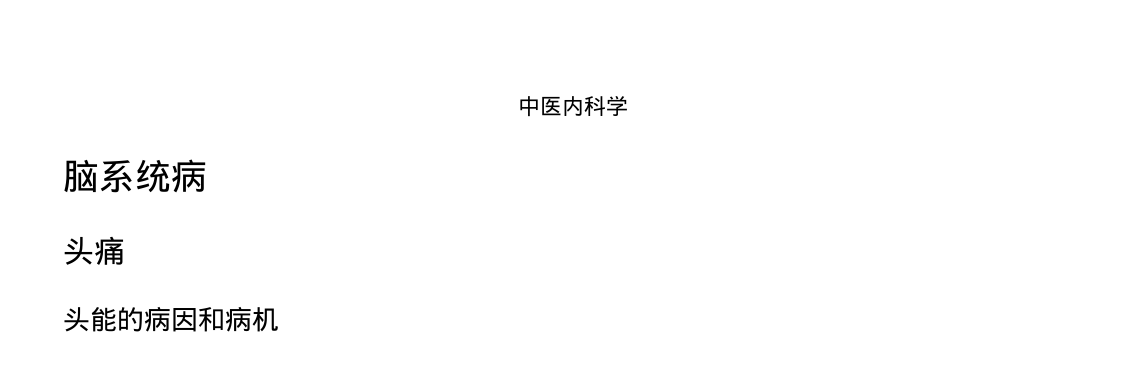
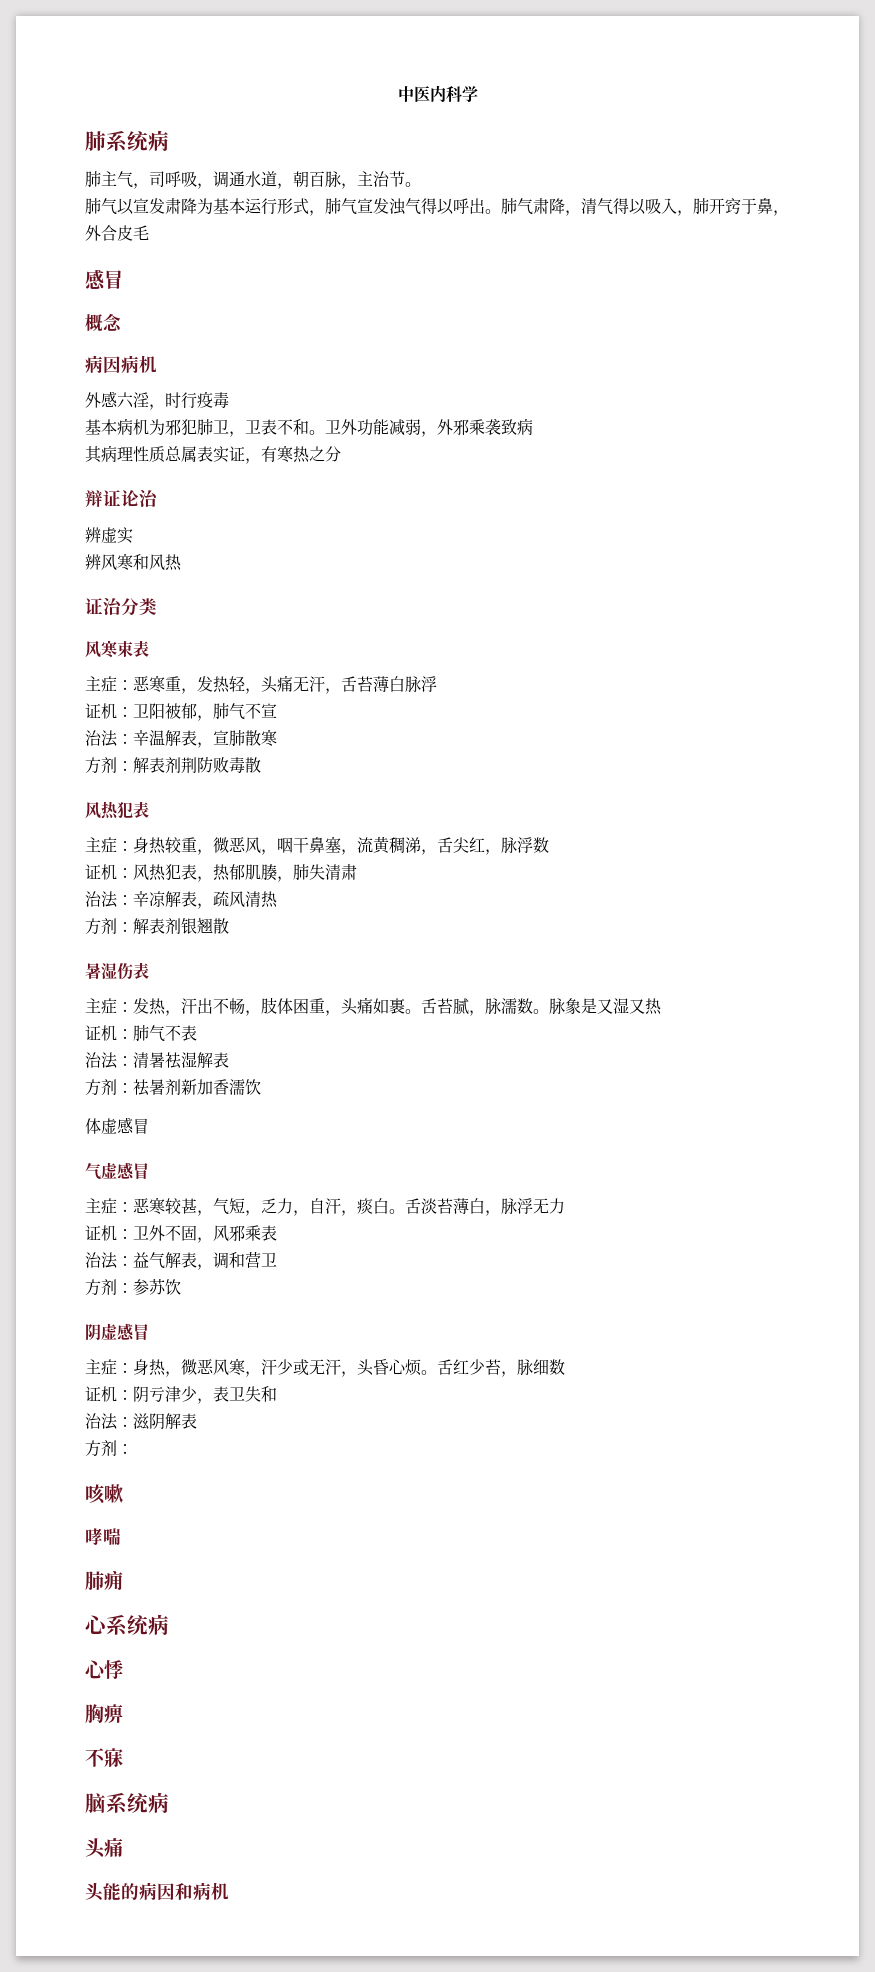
(628, 106) none -> [85,130,169,152] [85,171,421,189] [85,197,789,216] [85,225,149,241] [85,269,123,290] [85,313,122,332] [85,355,157,373] [85,391,229,410] [85,418,533,437] [85,445,341,464] [85,490,158,507] [85,527,133,544] [85,553,182,571] [85,598,157,616] [85,640,149,659] [85,675,437,694] [85,703,277,721] [85,729,277,748] [85,756,261,774] [85,801,149,819] [85,836,549,855] [85,863,357,882] [85,891,278,909] [85,917,229,935] [85,962,149,980] [85,997,662,1016] [85,1025,197,1042] [85,1052,229,1069] [85,1079,261,1096] [85,1117,149,1134] [85,1162,149,1180] [85,1197,565,1216] [85,1225,277,1243] [85,1251,277,1270] [85,1278,181,1296] [85,1323,149,1341] [85,1358,565,1377] [85,1386,277,1404] [85,1413,197,1430] [85,1440,133,1457] [85,1484,123,1504] [85,1528,121,1545] [85,1570,123,1590] [85,1614,169,1636] [85,1660,123,1679] [85,1704,123,1723] [85,1748,123,1767] // 肺系统病 // 肺主气，司呼吸，调通水道，朝百脉，主治节。 // 肺气以宣发肃降为基本运行形式，肺气宣发浊气得以呼出。肺气肃降，清气得以吸入，肺开窍于鼻，外合皮毛 // 感冒 // 概念 // 病因病机 // 外感六淫，时行疫毒 // 基本病机为邪犯肺卫，卫表不和。卫外功能减弱，外邪乘袭致病 // 其病理性质总属表实证，有寒热之分 // 辩证论治 // 辨虚实 // 辨风寒和风热 // 证治分类 // 风寒束表 // 主症：恶寒重，发热轻，头痛无汗，舌苔薄白脉浮 // 证机：卫阳被郁，肺气不宣 // 治法：辛温解表，宣肺散寒 // 方剂：解表剂荆防败毒散 // 风热犯表 // 主症：身热较重，微恶风，咽干鼻塞，流黄稠涕，舌尖红，脉浮数 // 证机：风热犯表，热郁肌腠，肺失清肃 // 治法：辛凉解表，疏风清热 // 方剂：解表剂银翘散 // 暑湿伤表 // 主症：发热，汗出不畅，肢体困重，头痛如裹。舌苔腻，脉濡数。脉象是又湿又热 // 证机：肺气不表 // 治法：清暑袪湿解表 // 方剂：袪暑剂新加香濡饮 // 体虚感冒 // 气虚感冒 // 主症：恶寒较甚，气短，乏力，自汗，痰白。舌淡苔薄白，脉浮无力 // 证机：卫外不固，风邪乘表 // 治法：益气解表，调和营卫 // 方剂：参苏饮 // 阴虚感冒 // 主症：身热，微恶风寒，汗少或无汗，头昏心烦。舌红少苔，脉细数 // 证机：阴亏津少，表卫失和 // 治法：滋阴解表 // 方剂： // 咳嗽 // 哮喘 // 肺痈 // 心系统病 // 心悸 // 胸痹 // 不寐

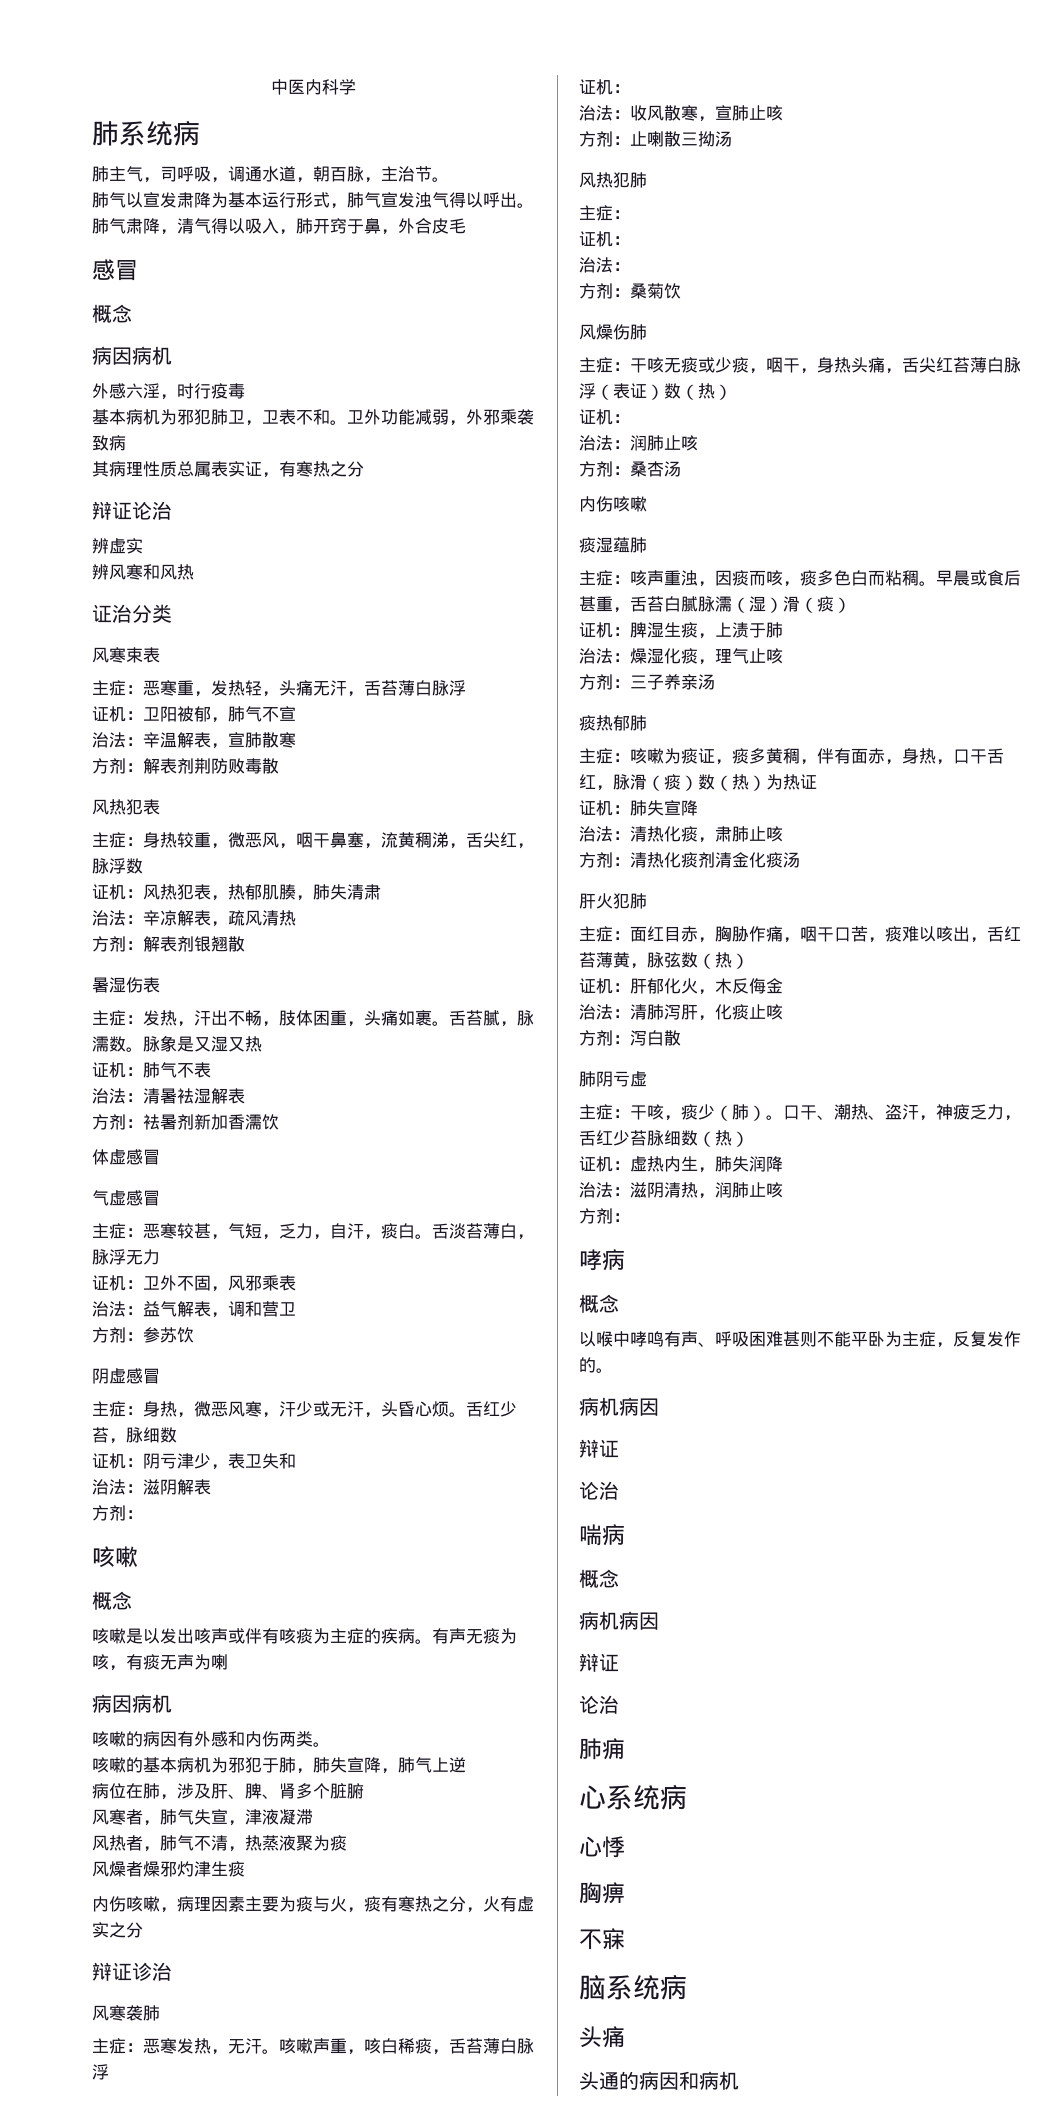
[85,1528,121,1545] 哮喘 -> [92,1591,132,1610] [92,1628,517,1644] [92,1654,228,1671] [92,1694,172,1713] [92,1731,330,1747] [92,1757,466,1774] [92,1783,364,1800] [92,1809,313,1826] [92,1835,347,1852] [92,1861,245,1877] [92,1896,534,1913] [92,1922,143,1938] [92,1962,172,1981] [92,2005,160,2021] [92,2038,534,2055] [92,2064,109,2080] [579,79,630,95] [579,105,783,122] [579,131,732,147] [579,172,647,188] [579,205,630,221] [579,231,630,247] [579,257,630,273] [579,283,681,299] [579,324,647,340] [579,357,1021,374] [579,383,732,400] [579,409,630,425] [579,435,698,451] [579,461,681,477] [579,496,647,512] [579,537,647,553] [579,570,1021,587] [579,596,851,613] [579,622,783,639] [579,648,783,665] [579,674,715,690] [579,715,647,731] [579,748,1004,765] [579,774,817,791] [579,800,698,816] [579,826,783,843] [579,852,800,868] [579,893,647,909] [579,926,1021,943] [579,952,749,969] [579,978,783,995] [579,1004,783,1021] [579,1030,681,1046] [579,1071,647,1087] [579,1104,1021,1121] [579,1130,749,1147] [579,1156,783,1173] [579,1182,783,1199] [579,1208,630,1224] [579,1249,625,1271] [579,1294,619,1313] [579,1331,1021,1348] [579,1357,613,1373] [579,1397,659,1416] [579,1439,619,1458] [579,1481,619,1500] [579,1524,625,1546] [579,1569,619,1588] [579,1611,659,1630] [579,1653,619,1672] [579,1695,619,1714] 概念 // 咳嗽是以发出咳声或伴有咳痰为主症的疾病。有声无痰为咳，有痰无声为喇 // 病因病机 // 咳嗽的病因有外感和内伤两类。 // 咳嗽的基本病机为邪犯于肺，肺失宣降，肺气上逆 // 病位在肺，涉及肝、脾、肾多个脏腑 // 风寒者，肺气失宣，津液凝滞 // 风热者，肺气不清，热蒸液聚为痰 // 风燥者燥邪灼津生痰 // 内伤咳嗽，病理因素主要为痰与火，痰有寒热之分，火有虚实之分 // 辩证诊治 // 风寒袭肺 // 主症：恶寒发热，无汗。咳嗽声重，咳白稀痰，舌苔薄白脉浮 // 证机： // 治法：收风散寒，宣肺止咳 // 方剂：止喇散三拗汤 // 风热犯肺 // 主症： // 证机： // 治法： // 方剂：桑菊饮 // 风燥伤肺 // 主症：干咳无痰或少痰，咽干，身热头痛，舌尖红苔薄白脉浮（表证）数（热） // 证机： // 治法：润肺止咳 // 方剂：桑杏汤 // 内伤咳嗽 // 痰湿蕴肺 // 主症：咳声重浊，因痰而咳，痰多色白而粘稠。早晨或食后甚重，舌苔白腻脉濡（湿）滑（痰） // 证机：脾湿生痰，上渍于肺 // 治法：燥湿化痰，理气止咳 // 方剂：三子养亲汤 // 痰热郁肺 // 主症：咳嗽为痰证，痰多黄稠，伴有面赤，身热，口干舌红，脉滑（痰）数（热）为热证 // 证机：肺失宣降 // 治法：清热化痰，肃肺止咳 // 方剂：清热化痰剂清金化痰汤 // 肝火犯肺 // 主症：面红目赤，胸胁作痛，咽干口苦，痰难以咳出，舌红苔薄黄，脉弦数（热） // 证机：肝郁化火，木反侮金 // 治法：清肺泻肝，化痰止咳 // 方剂：泻白散 // 肺阴亏虚 // 主症：干咳，痰少（肺）。口干、潮热、盗汗，神疲乏力，舌红少苔脉细数（热） // 证机：虚热内生，肺失润降 // 治法：滋阴清热，润肺止咳 // 方剂： // 哮病 // 概念 // 以喉中哮鸣有声、呼吸困难甚则不能平卧为主症，反复发作的。 // 病机病因 // 辩证 // 论治 // 喘病 // 概念 // 病机病因 // 辩证 // 论治
[103,1883,121,1900] 能 -> [599,2072,619,2090] 通

